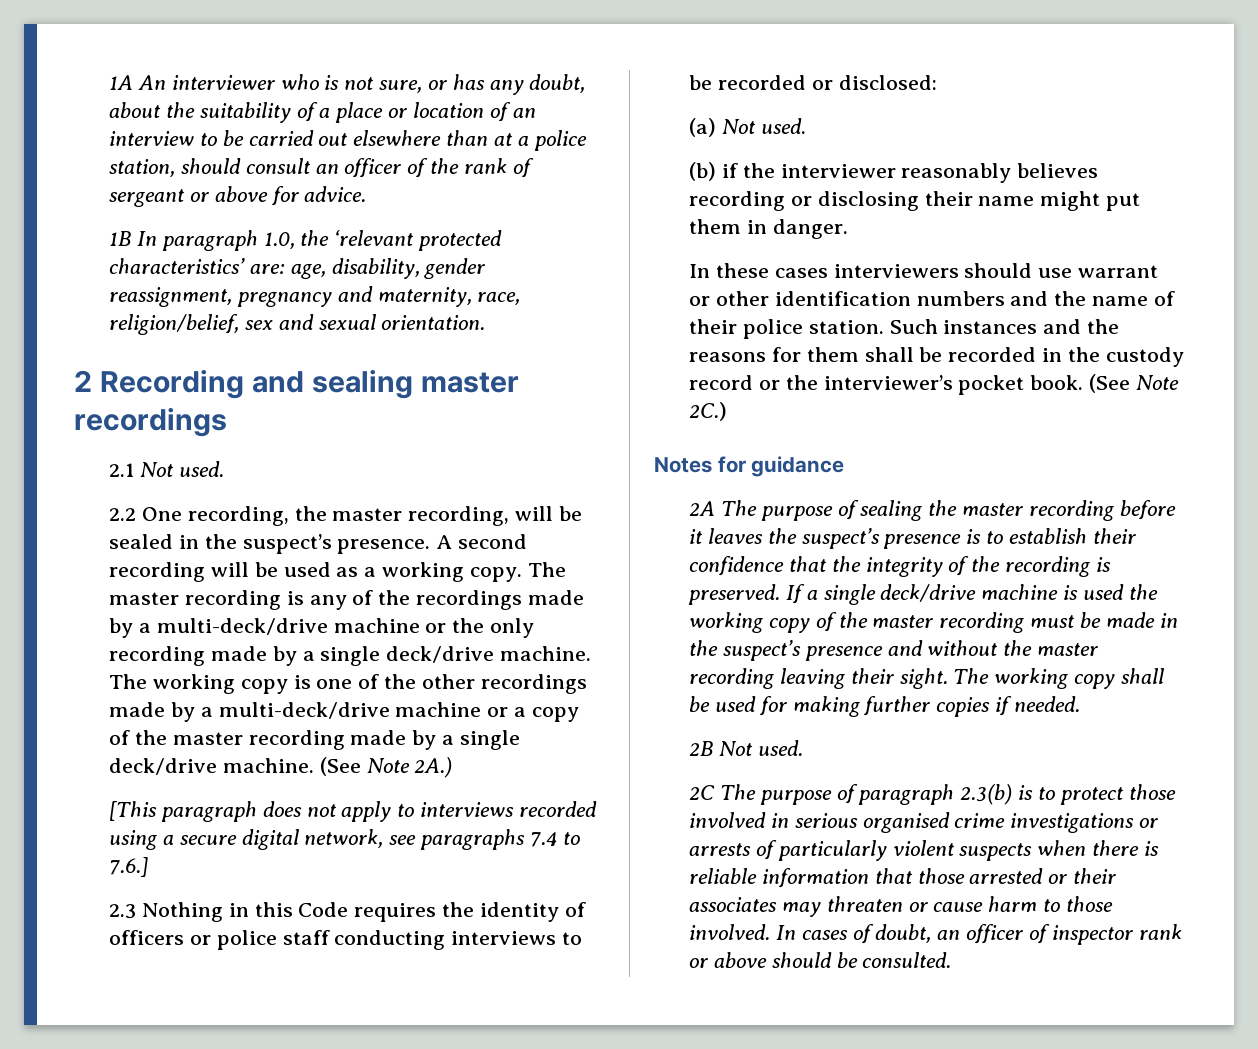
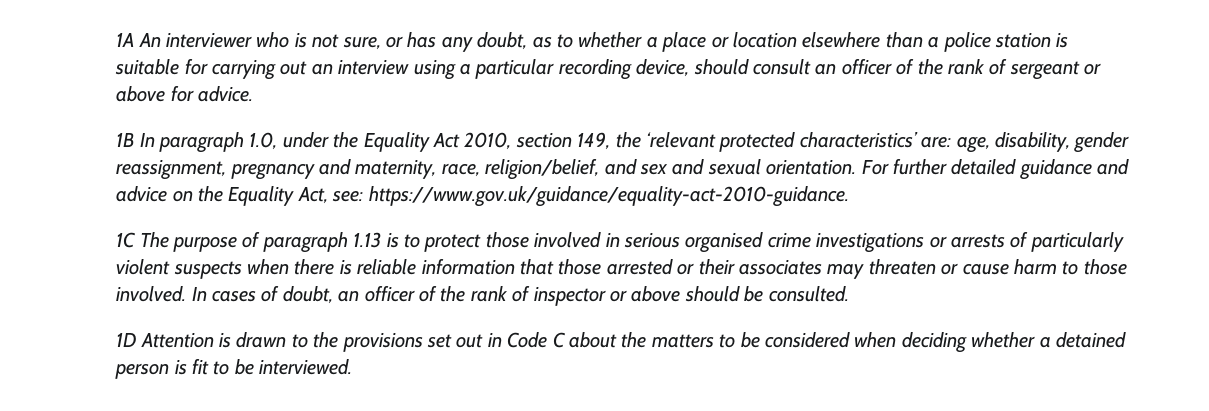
[109,102,536,123] [109,130,587,151] [109,159,176,177] about the suitability of a place or location of an interview to be carried out elsewhere than at a police station, -> [532,32,1069,52] [115,59,690,80] as to whether a place or location elsewhere than a police station is suitable for carrying out an interview using a particular recording device,
(295, 240) none -> [282,132,611,152] under the Equality Act 2010, section 149,
(240, 324) none -> [604,159,637,175] and
[74,369,519,399] [74,407,227,437] [109,461,224,477] [109,506,582,526] [109,534,528,554] [109,562,566,582] [109,590,584,610] [109,618,535,638] [109,646,592,666] [109,674,587,694] [109,702,579,722] [109,730,520,750] [109,757,453,778] [109,801,597,822] [109,829,580,850] [109,857,149,877] [109,902,586,922] [109,930,583,950] [689,75,937,90] [689,118,806,137] [689,162,1099,183] [689,191,1141,211] [689,219,848,239] [689,263,1159,278] [689,291,1175,306] [689,319,1120,339] [689,347,1184,367] [689,374,1179,395] [689,402,728,421] [654,456,845,477] [689,500,1176,521] [689,528,1136,549] [689,556,1111,577] [688,584,1158,605] [689,612,1178,633] [689,640,1099,661] [689,668,1164,689] [689,696,1080,717] [689,740,803,756] [689,785,716,800] // 2 Recording and sealing master recordings // 2.1 Not used. // 2.2 One recording, the master recording, will be sealed in the suspect’s presence. A second recording will be used as a working copy. The master recording is any of the recordings made by a multi-deck/drive machine or the only recording made by a single deck/drive machine. The working copy is one of the other recordings made by a multi-deck/drive machine or a copy of the master recording made by a single deck/drive machine. (See Note 2A.) // [This paragraph does not apply to interviews recorded using a secure digital network, see paragraphs 7.4 to 7.6.] // 2.3 Nothing in this Code requires the identity of officers or police staff conducting interviews to be recorded or disclosed: // (a) Not used. // (b) if the interviewer reasonably believes recording or disclosing their name might put them in danger. // In these cases interviewers should use warrant or other identification numbers and the name of their police station. Such instances and the reasons for them shall be recorded in the custody record or the interviewer’s pocket book. (See Note 2C.) // Notes for guidance // 2A The purpose of sealing the master recording before it leaves the suspect’s presence is to establish their confidence that the integrity of the recording is preserved. If a single deck/drive machine is used the working copy of the master recording must be made in the suspect’s presence and without the master recording leaving their sight. The working copy shall be used for making further copies if needed. // 2B Not used. // 2C -> [861,159,1130,180] [116,186,849,207] [116,232,137,248] For further detailed guidance and advice on the Equality Act, see: https://www.gov.uk/guidance/equality-act-2010-guidance. // 1C
[960,784,1013,805] 2.3(b) -> [353,232,382,248] 1.13
[1051,924,1182,945] inspector rank -> [440,286,606,306] the rank of inspector
(952, 960) none -> [116,332,1127,353] [115,359,353,379] // 1D Attention is drawn to the provisions set out in Code C about the matters to be considered when deciding whether a detained person is fit to be interviewed.

